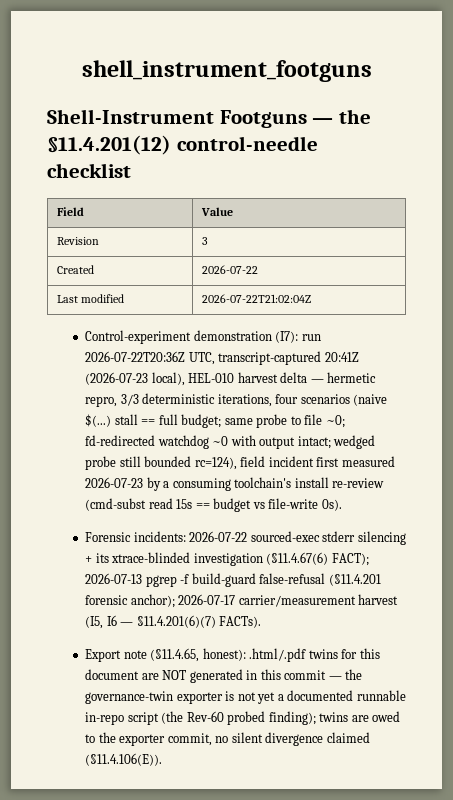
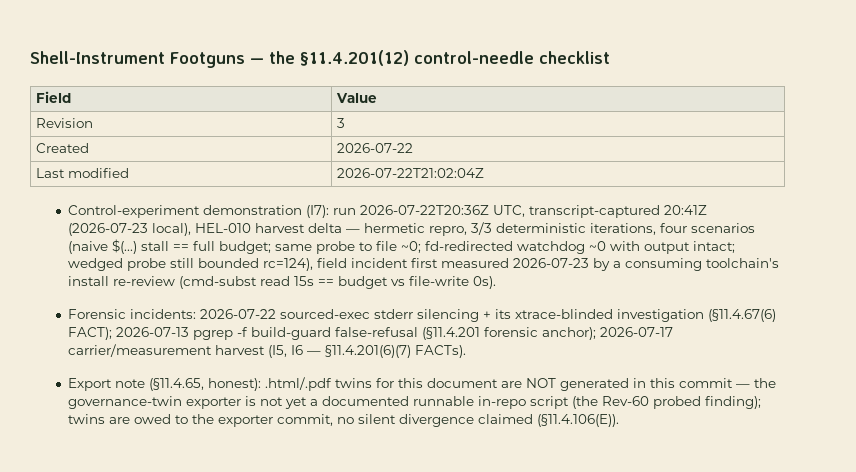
[81,60,372,82] shell_instrument_footguns // -> (30, 57) none

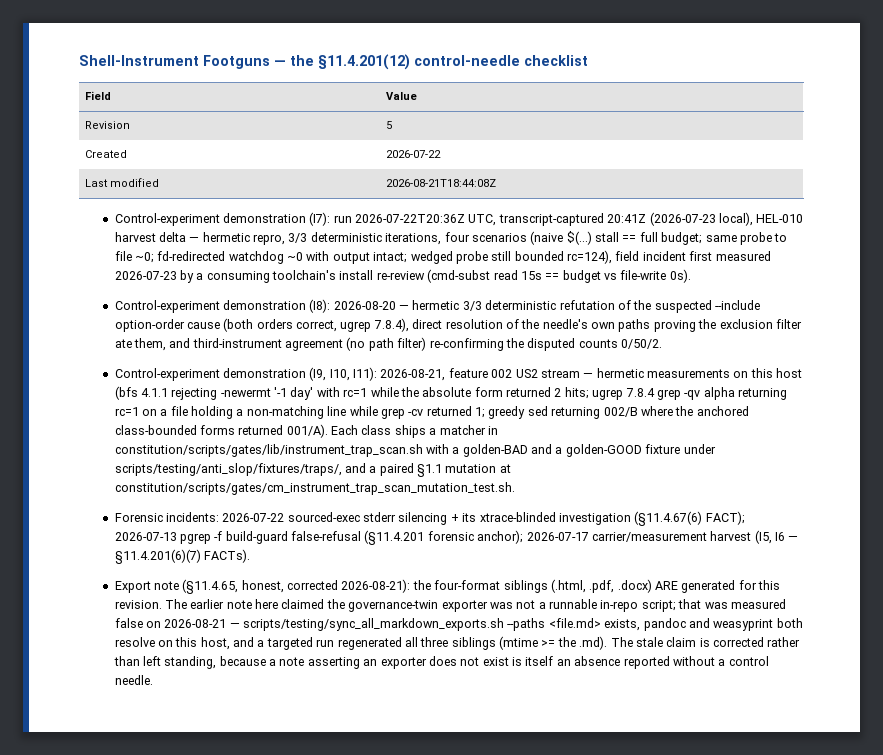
[336,118,345,128] 3 -> [385,121,392,129] 5
[336,168,484,178] 2026-07-22T21:02:04Z -> [385,179,496,187] 2026-08-21T18:44:08Z
(497, 282) none -> [114,299,761,313] [114,318,802,332] [114,337,663,351] [114,367,803,381] [114,386,788,400] [114,406,749,419] [114,424,498,438] [114,444,716,457] [114,463,511,477] [114,482,515,495] // Control-experiment demonstration (I8): 2026-08-20 — hermetic 3/3 deterministic refutation of the suspected --include option-order cause (both orders correct, ugrep 7.8.4), direct resolution of the needle's own paths proving the exclusion filter ate them, and third-instrument agreement (no path filter) re-confirming the disputed counts 0/50/2. // Control-experiment demonstration (I9, I10, I11): 2026-08-21, feature 002 US2 stream — hermetic measurements on this host (bfs 4.1.1 rejecting -newermt '-1 day' with rc=1 while the absolute form returned 2 hits; ugrep 7.8.4 grep -qv alpha returning rc=1 on a file holding a non-matching line while grep -cv returned 1; greedy sed returning 002/B where the anchored class-bounded forms returned 001/A). Each class ships a matcher in constitution/scripts/gates/lib/instrument_trap_scan.sh with a golden-BAD and a golden-GOOD fixture under scripts/testing/anti_slop/fixtures/traps/, and a paired §1.1 mutation at constitution/scripts/gates/cm_instrument_trap_scan_mutation_test.sh.
[208,377,777,391] [68,396,762,409] [68,414,620,427] honest): .html/.pdf twins for this document are NOT generated in this commit — the governance-twin exporter is not yet a documented runnable in-repo script (the Rev-60 probed finding); twins are owed to the exporter commit, no silent divergence claimed (§11.4.106(E)). -> [241,579,781,593] [114,599,786,612] [114,618,803,631] [114,636,801,650] [113,656,769,669] [114,675,153,685] honest, corrected 2026-08-21): the four-format siblings (.html, .pdf, .docx) ARE generated for this revision. The earlier note here claimed the governance-twin exporter was not a runnable in-repo script; that was measured false on 2026-08-21 — scripts/testing/sync_all_markdown_exports.sh --paths <file.md> exists, pandoc and weasyprint both resolve on this host, and a targeted run regenerated all three siblings (mtime >= the .md). The stale claim is corrected rather than left standing, because a note asserting an exporter does not exist is itself an absence reported without a control needle.

